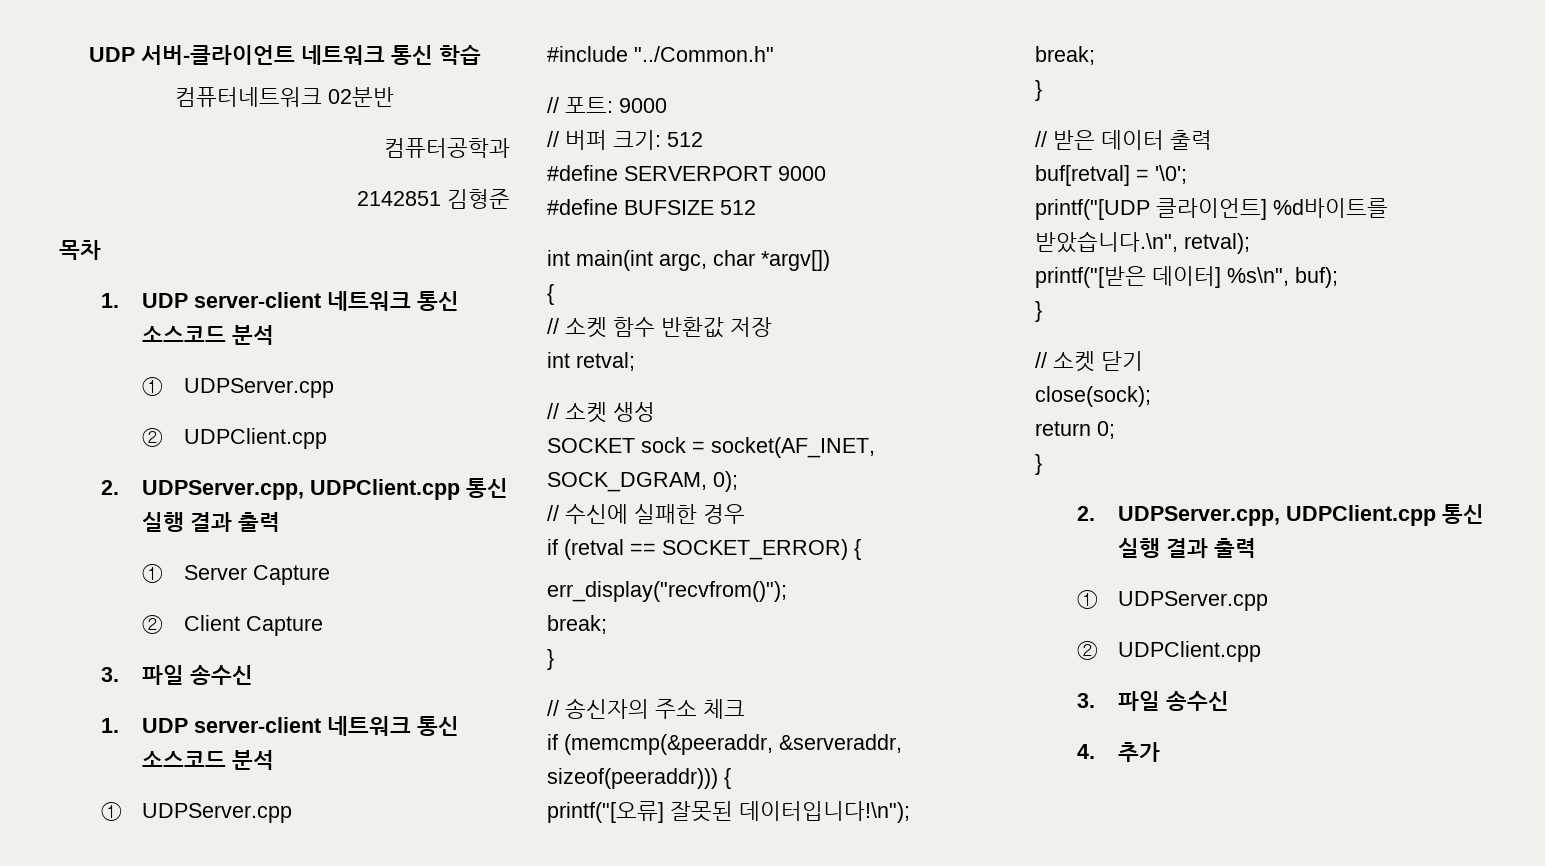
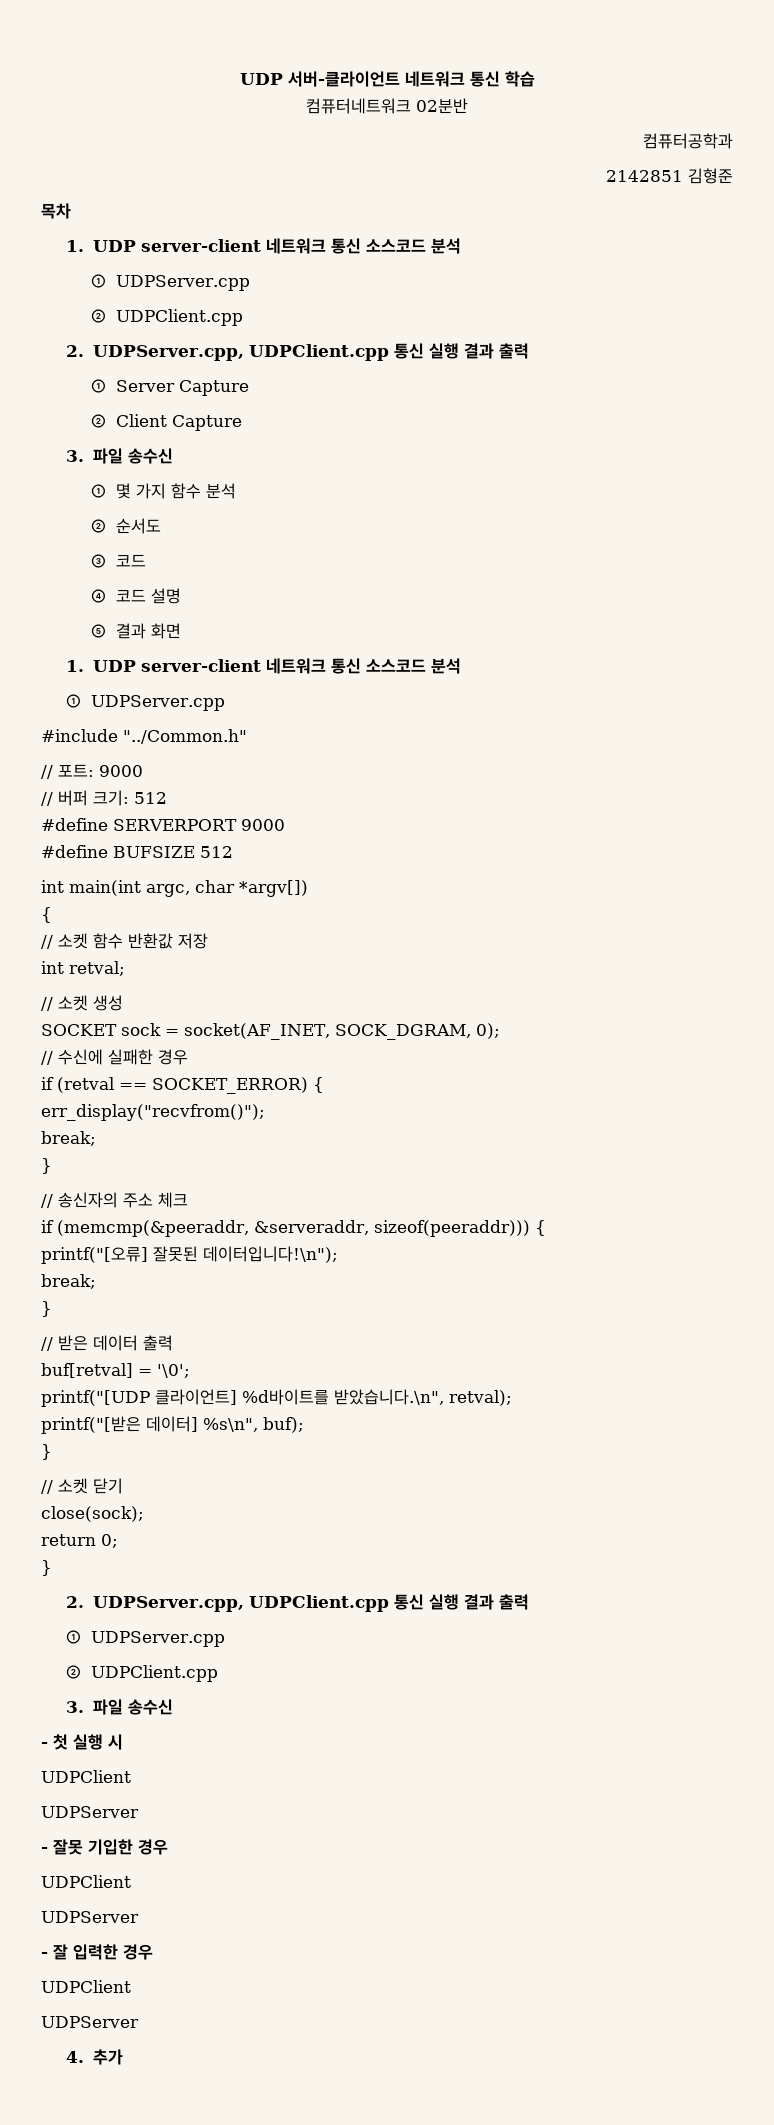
(254, 675) none -> [91,483,237,499] [91,518,162,534] [91,554,147,568] [91,588,182,604] [91,623,182,639] // ① 몇 가지 함수 분석 // ② 순서도 // ③ 코드 // ④ 코드 설명 // ⑤ 결과 화면
(1230, 701) none -> [41,1734,123,1750] [41,1770,131,1783] [41,1806,139,1818] [41,1839,168,1855] [41,1875,131,1888] [41,1911,139,1923] [41,1944,153,1960] [41,1980,131,1993] [41,2016,139,2028] // - 첫 실행 시 // UDPClient // UDPServer // - 잘못 기입한 경우 // UDPClient // UDPServer // - 잘 입력한 경우 // UDPClient // UDPServer

